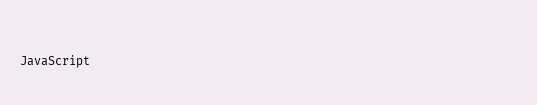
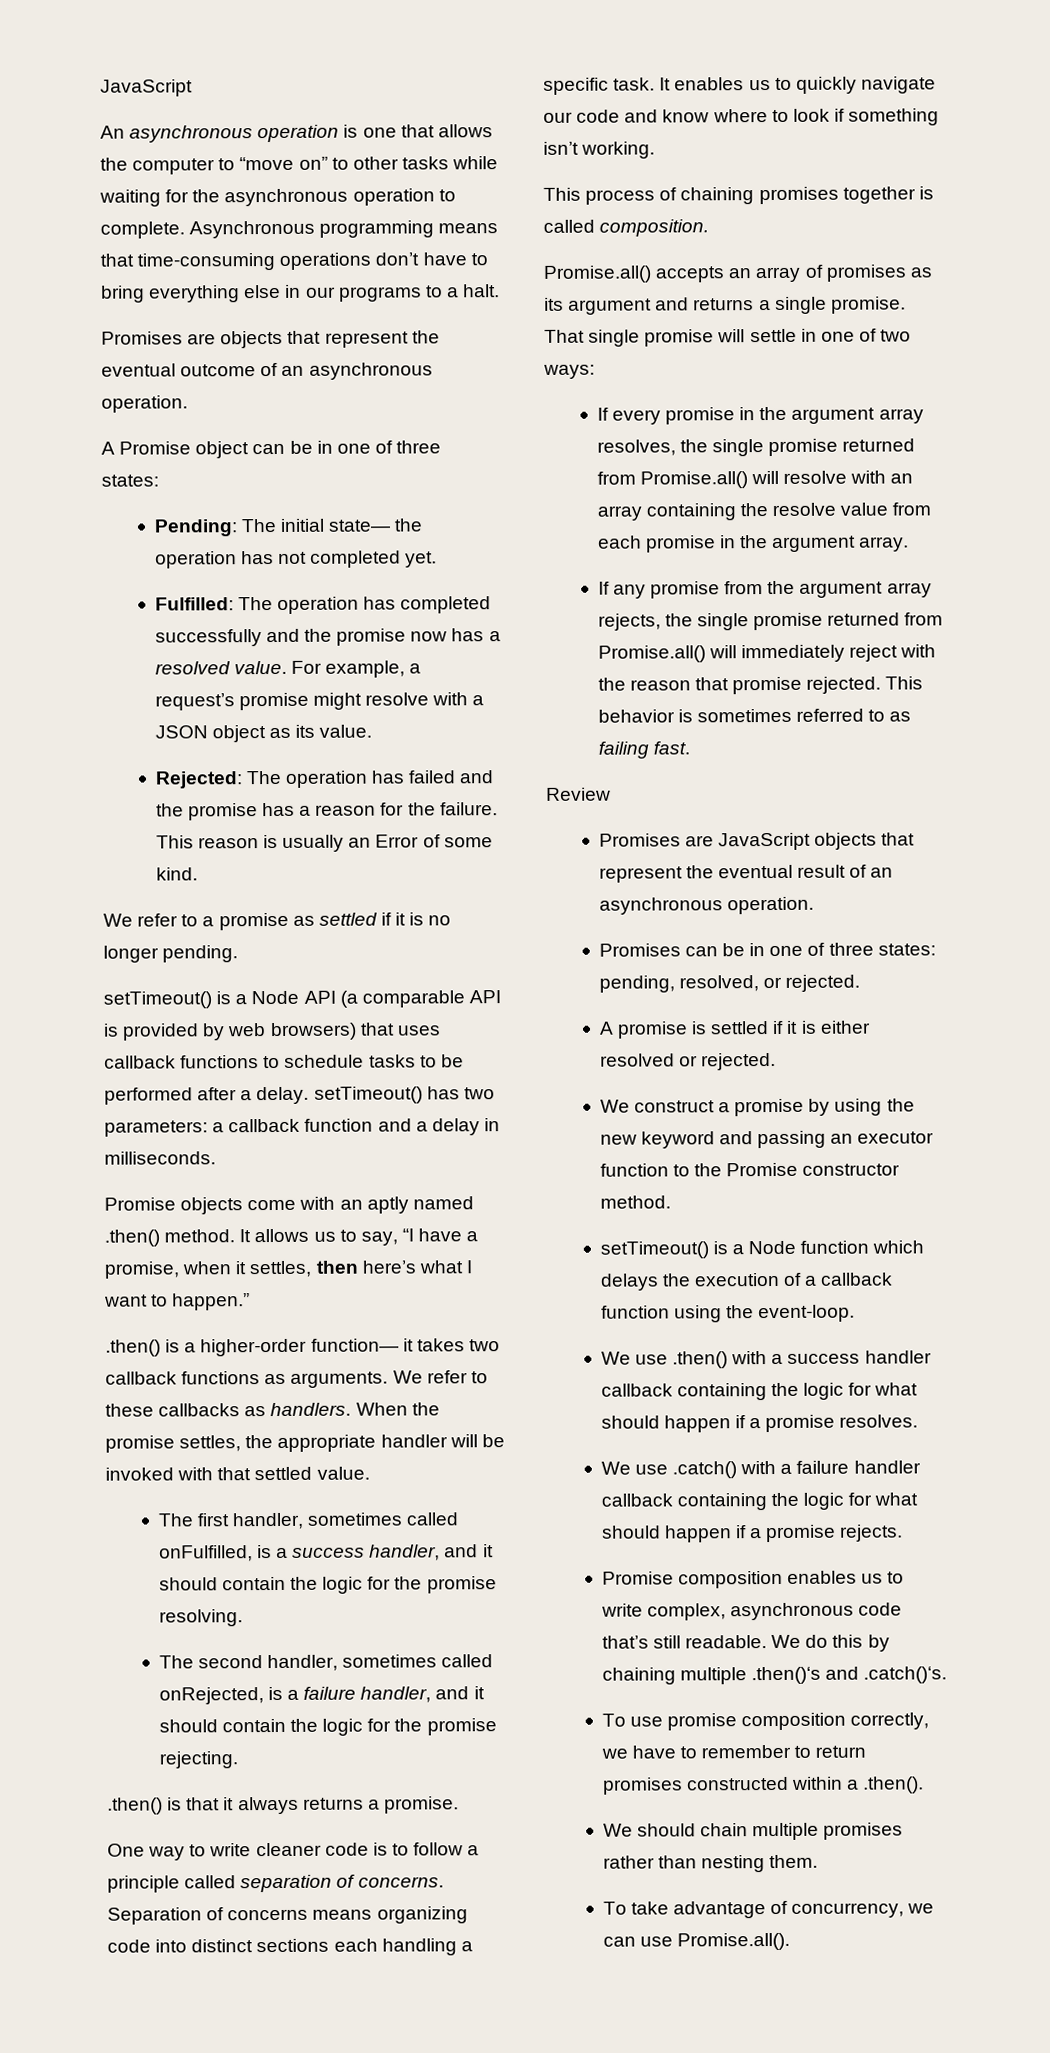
[20,55,90,68] JavaScript -> [100,79,193,97] [100,124,493,143] [100,156,499,175] [99,188,456,207] [100,220,499,239] [100,252,488,271] [101,284,501,303] [101,330,440,349] [101,362,433,380] [101,395,188,413] [101,440,442,459] [101,474,159,487] [153,518,424,537] [154,550,438,569] [154,596,492,614] [154,628,501,647] [154,660,422,678] [154,692,485,711] [154,724,373,743] [154,770,495,789] [155,802,498,821] [155,834,493,852] [155,867,198,881] [103,912,452,931] [103,945,239,963] [103,990,501,1009] [103,1022,441,1041] [104,1054,464,1069] [104,1086,495,1105] [104,1118,500,1137] [104,1151,216,1165] [104,1196,474,1215] [104,1228,479,1247] [104,1260,472,1279] [104,1293,251,1311] [105,1338,500,1357] [105,1370,488,1388] [105,1402,440,1417] [105,1434,505,1453] [105,1466,370,1481] [157,1512,460,1530] [158,1544,494,1562] [158,1576,497,1594] [158,1609,243,1627] [158,1654,494,1672] [158,1686,485,1705] [158,1718,497,1736] [158,1751,238,1769] [107,1796,459,1815] [107,1842,480,1861] [107,1874,444,1893] [107,1906,468,1925] [107,1938,473,1956] [543,76,936,95] [543,108,940,126] [543,141,656,159] [543,186,934,205] [543,219,710,237] [543,264,932,283] [544,296,906,315] [544,328,912,347] [543,364,595,379] [596,406,924,425] [596,438,916,457] [596,470,914,489] [596,502,932,521] [597,535,910,553] [597,580,932,599] [597,612,944,631] [597,644,937,663] [597,676,924,695] [597,708,912,723] [597,741,690,759] [546,787,611,801] [598,832,916,851] [598,864,894,883] [598,896,814,915] [598,942,936,957] [598,974,861,993] [598,1020,871,1039] [599,1052,777,1071] [599,1098,915,1117] [599,1130,935,1149] [599,1162,901,1177] [599,1195,671,1209] [599,1240,925,1259] [599,1272,894,1291] [600,1304,856,1323] [600,1350,932,1369] [600,1382,919,1401] [600,1414,919,1433] [600,1460,921,1479] [600,1492,919,1511] [601,1524,904,1543] [601,1570,905,1589] [600,1602,903,1621] [601,1634,890,1652] [601,1666,948,1685] [601,1712,930,1731] [600,1744,867,1759] [602,1776,925,1795] [602,1822,904,1841] [602,1854,819,1873] [602,1900,935,1919] [602,1932,791,1951] JavaScript // An asynchronous operation is one that allows the computer to “move on” to other tasks while waiting for the asynchronous operation to complete. Asynchronous programming means that time-consuming operations don’t have to bring everything else in our programs to a halt. // Promises are objects that represent the eventual outcome of an asynchronous operation. // A Promise object can be in one of three states: // Pending: The initial state— the operation has not completed yet. // Fulfilled: The operation has completed successfully and the promise now has a resolved value. For example, a request’s promise might resolve with a JSON object as its value. // Rejected: The operation has failed and the promise has a reason for the failure. This reason is usually an Error of some kind. // We refer to a promise as settled if it is no longer pending. // setTimeout() is a Node API (a comparable API is provided by web browsers) that uses callback functions to schedule tasks to be performed after a delay. setTimeout() has two parameters: a callback function and a delay in milliseconds. // Promise objects come with an aptly named .then() method. It allows us to say, “I have a promise, when it settles, then here’s what I want to happen.” // .then() is a higher-order function— it takes two callback functions as arguments. We refer to these callbacks as handlers. When the promise settles, the appropriate handler will be invoked with that settled value. // The first handler, sometimes called onFulfilled, is a success handler, and it should contain the logic for the promise resolving. // The second handler, sometimes called onRejected, is a failure handler, and it should contain the logic for the promise rejecting. // .then() is that it always returns a promise. // One way to write cleaner code is to follow a principle called separation of concerns. Separation of concerns means organizing code into distinct sections each handling a specific task. It enables us to quickly navigate our code and know where to look if something isn’t working. // This process of chaining promises together is called composition. // Promise.all() accepts an array of promises as its argument and returns a single promise. That single promise will settle in one of two ways: // If every promise in the argument array resolves, the single promise returned from Promise.all() will resolve with an array containing the resolve value from each promise in the argument array. // If any promise from the argument array rejects, the single promise returned from Promise.all() will immediately reject with the reason that promise rejected. This behavior is sometimes referred to as failing fast. // Review // Promises are JavaScript objects that represent the eventual result of an asynchronous operation. // Promises can be in one of three states: pending, resolved, or rejected. // A promise is settled if it is either resolved or rejected. // We construct a promise by using the new keyword and passing an executor function to the Promise constructor method. // setTimeout() is a Node function which delays the execution of a callback function using the event-loop. // We use .then() with a success handler callback containing the logic for what should happen if a promise resolves. // We use .catch() with a failure handler callback containing the logic for what should happen if a promise rejects. // Promise composition enables us to write complex, asynchronous code that’s still readable. We do this by chaining multiple .then()‘s and .catch()‘s. // To use promise composition correctly, we have to remember to return promises constructed within a .then(). // We should chain multiple promises rather than nesting them. // To take advantage of concurrency, we can use Promise.all().

